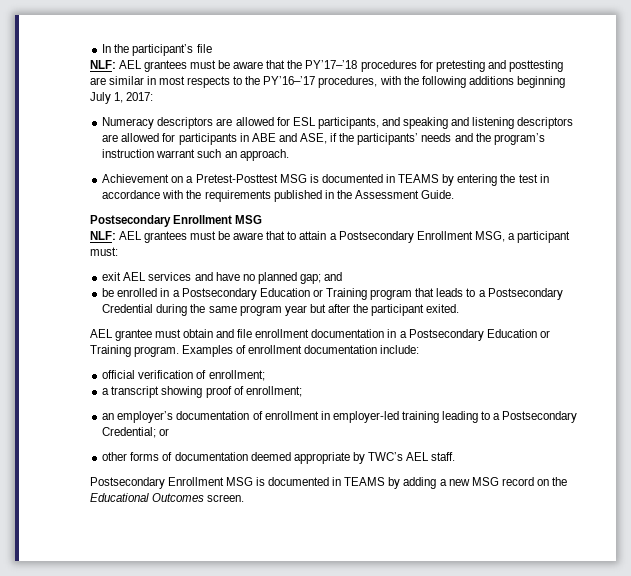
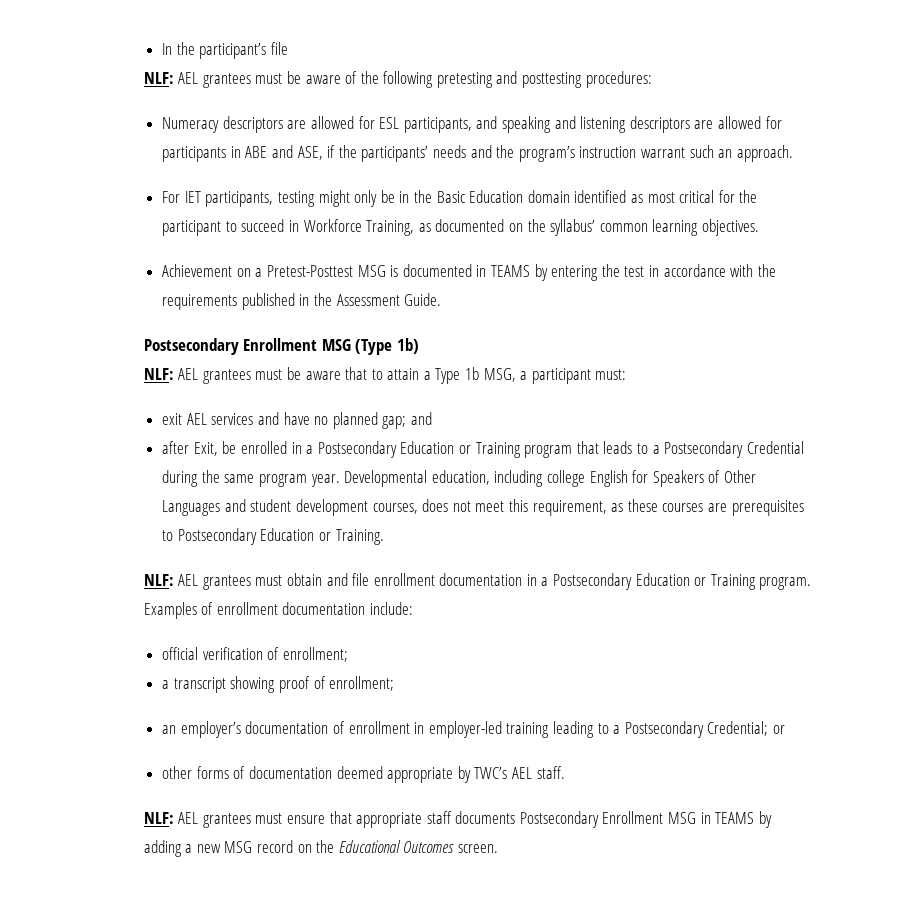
[266,60,563,72] [89,76,565,88] [89,92,153,104] that the PY’17–’18 procedures for pretesting and posttesting are similar in most respects to the PY’16–’17 procedures, with the following additions beginning July 1, 2017: -> [345,71,652,88] of the following pretesting and posttesting procedures:
(289, 155) none -> [162,190,758,207] [162,219,759,236] // For IET participants, testing might only be in the Basic Education domain identified as most critical for the participant to succeed in Workforce Training, as documented on the syllabus’ common learning objectives.
(262, 219) none -> [355,338,419,355] (Type 1b)
[338,231,473,243] Postsecondary Enrollment -> [435,367,480,384] Type 1b
(343, 276) none -> [162,441,218,456] after Exit,
[284,304,460,316] [89,329,152,341] year but after the participant exited. // AEL grantee -> [310,470,756,487] [162,499,804,516] [162,528,384,545] [143,574,251,590] year. Developmental education, including college English for Speakers of Other Languages and student development courses, does not meet this requirement, as these courses are prerequisites to Postsecondary Education or Training. // NLF: AEL grantees
[89,477,330,489] Postsecondary Enrollment MSG is documented -> [143,811,697,828] NLF: AEL grantees must ensure that appropriate staff documents Postsecondary Enrollment MSG

